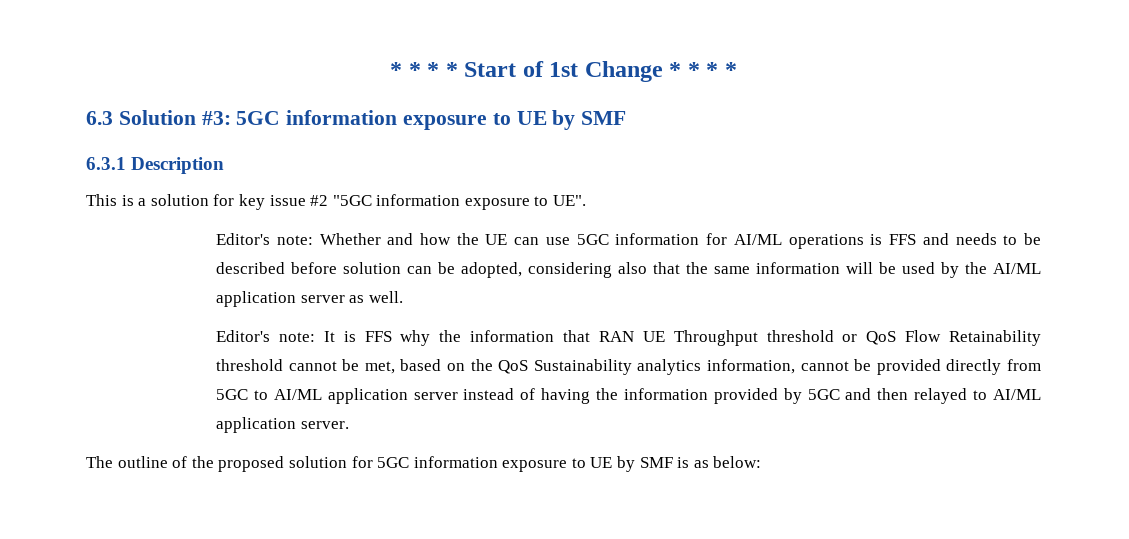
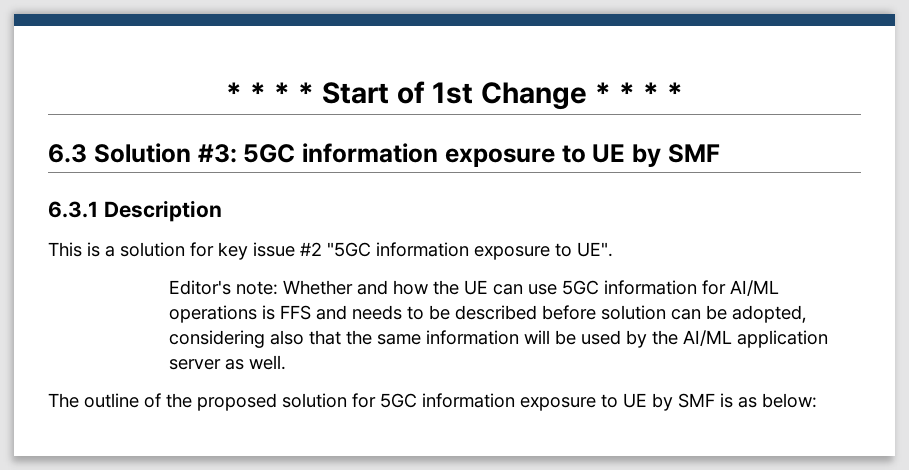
[216,330,1041,346] [216,359,1041,375] [216,388,1041,404] [216,417,349,433] // Editor's note: It is FFS why the information that RAN UE Throughput threshold or QoS Flow Retainability threshold cannot be met, based on the QoS Sustainability analytics information, cannot be provided directly from 5GC to AI/ML application server instead of having the information provided by 5GC and then relayed to AI/ML application server. -> (287, 362) none

